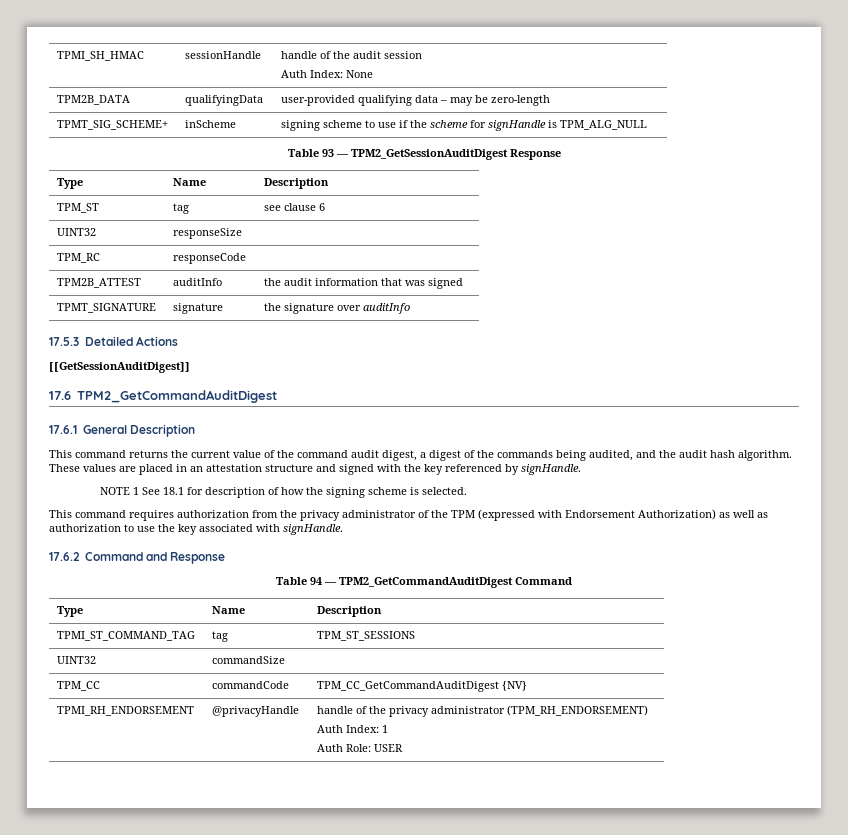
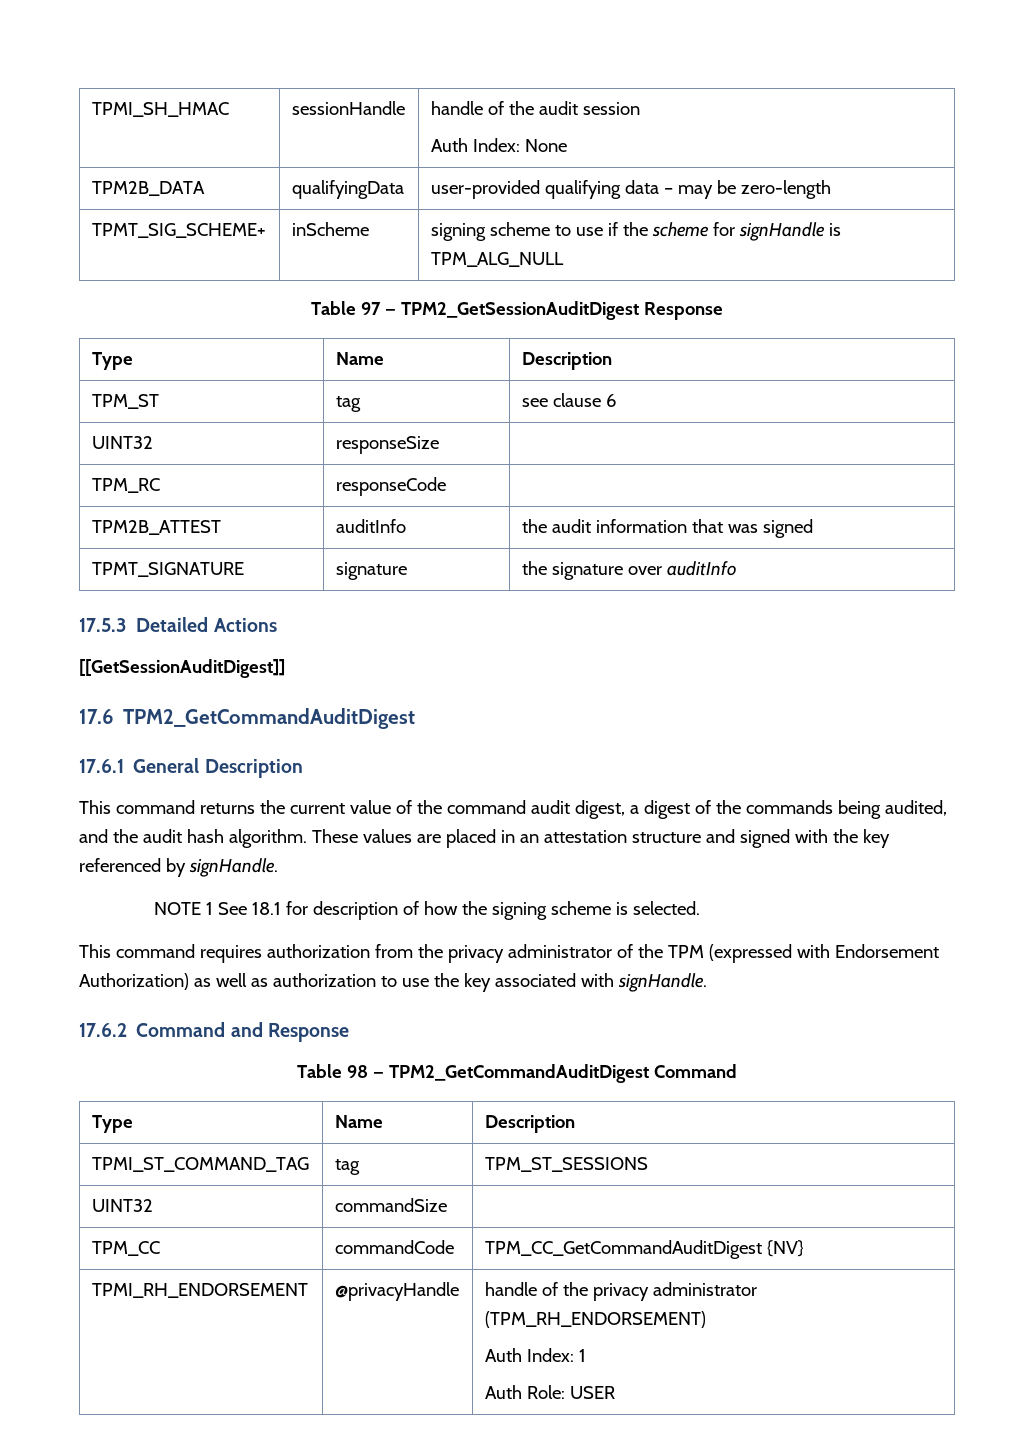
[321,149,334,157] 93 -> [360,302,381,315] 97
[310,577,322,585] 94 -> [346,1065,368,1078] 98

